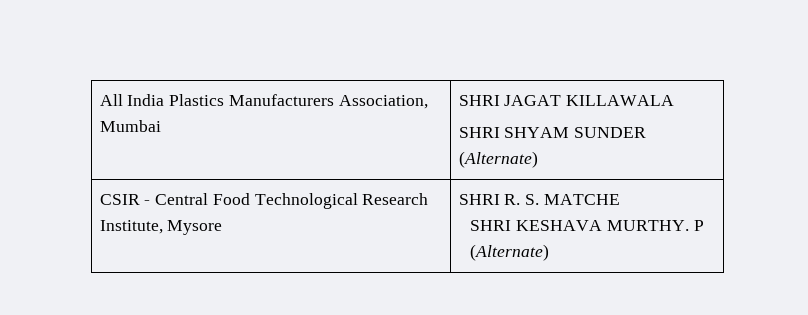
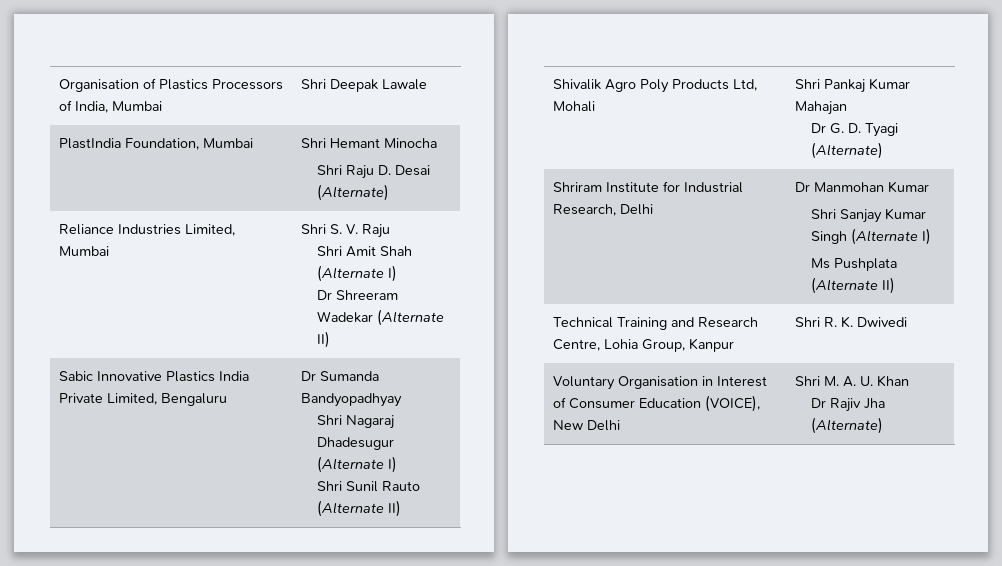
[99,94,428,109] [99,120,161,132] [458,95,675,106] [458,127,647,138] [458,151,538,168] [99,193,429,209] [99,220,223,235] [458,194,620,205] [470,220,704,231] All India Plastics Manufacturers Association, Mumbai | SHRI JAGAT KILLAWALA // SHRI SHYAM SUNDER (Alternate) // CSIR - Central Food Technological Research Institute, Mysore | SHRI R. S. MATCHE // SHRI KESHAVA MURTHY. P -> [58,78,283,92] [58,100,162,113] [300,79,427,92] [58,138,253,150] [300,138,437,148] [317,165,431,179] [317,184,390,201] [58,224,235,236] [58,246,109,256] [300,224,390,238] [317,246,413,257] [317,265,398,282] [317,290,399,300] [317,309,445,326] [317,331,331,348] [58,371,249,382] [58,393,227,406] [300,371,379,381] [300,393,402,407] [317,415,395,429] [317,437,395,450] [317,456,398,473] [317,481,421,492] [317,500,402,517] [552,79,757,93] [552,101,595,112] [794,78,910,93] [794,101,847,115] [811,123,899,137] [811,142,884,159] [552,181,743,193] [552,204,653,216] [794,181,929,193] [811,208,927,223] [811,228,932,245] [811,258,898,271] [811,277,896,294] [552,317,758,330] [552,338,734,352] [794,316,907,328] [552,376,767,390] [552,395,760,412] [552,420,620,431] [794,375,909,387] [811,398,886,412] Organisation of Plastics Processors of India, Mumbai | Shri Deepak Lawale // PlastIndia Foundation, Mumbai | Shri Hemant Minocha // Shri Raju D. Desai (Alternate) // Reliance Industries Limited, Mumbai | Shri S. V. Raju // Shri Amit Shah (Alternate I) // Dr Shreeram Wadekar (Alternate II) // Sabic Innovative Plastics India Private Limited, Bengaluru | Dr Sumanda Bandyopadhyay // Shri Nagaraj Dhadesugur (Alternate I) // Shri Sunil Rauto (Alternate II) // Shivalik Agro Poly Products Ltd, Mohali | Shri Pankaj Kumar Mahajan // Dr G. D. Tyagi (Alternate) // Shriram Institute for Industrial Research, Delhi | Dr Manmohan Kumar // Shri Sanjay Kumar Singh (Alternate I) // Ms Pushplata (Alternate II) // Technical Training and Research Centre, Lohia Group, Kanpur | Shri R. K. Dwivedi // Voluntary Organisation in Interest of Consumer Education (VOICE), New Delhi | Shri M. A. U. Khan // Dr Rajiv Jha

